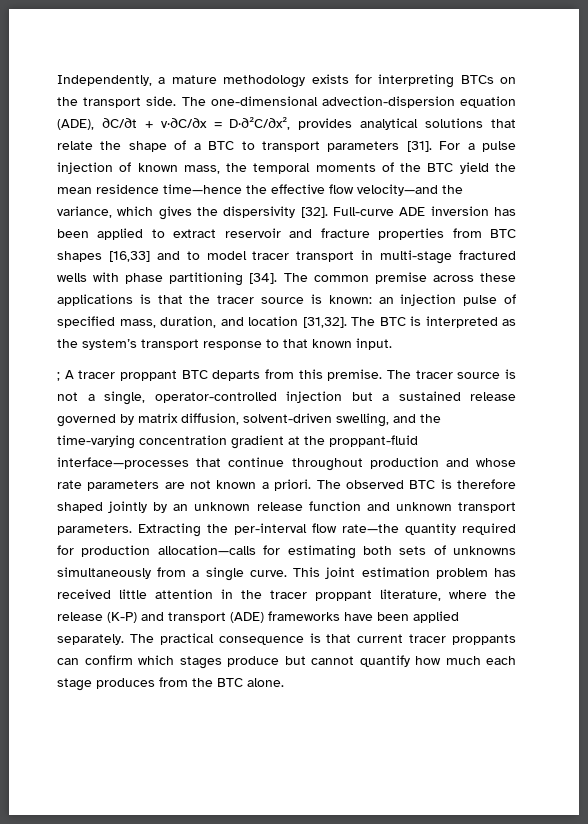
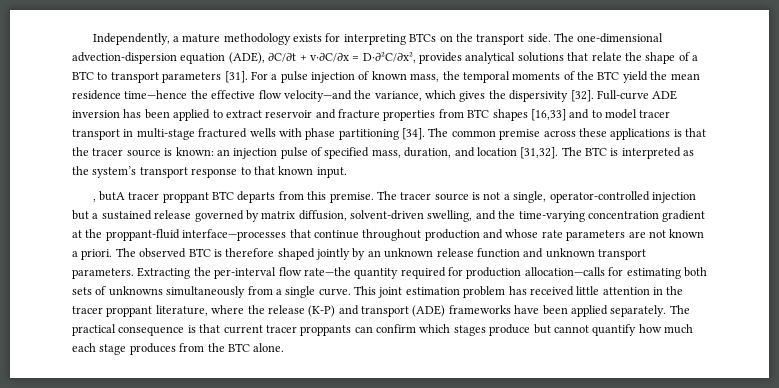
[57,370,74,381] ; A -> [92,191,125,202] , butA

